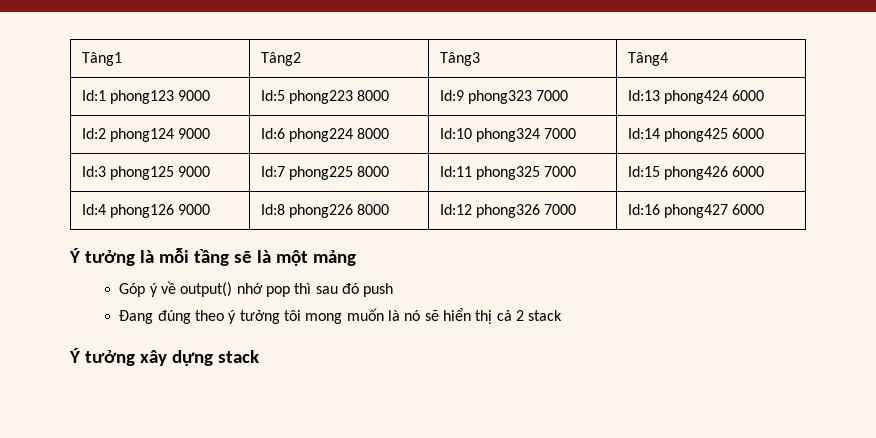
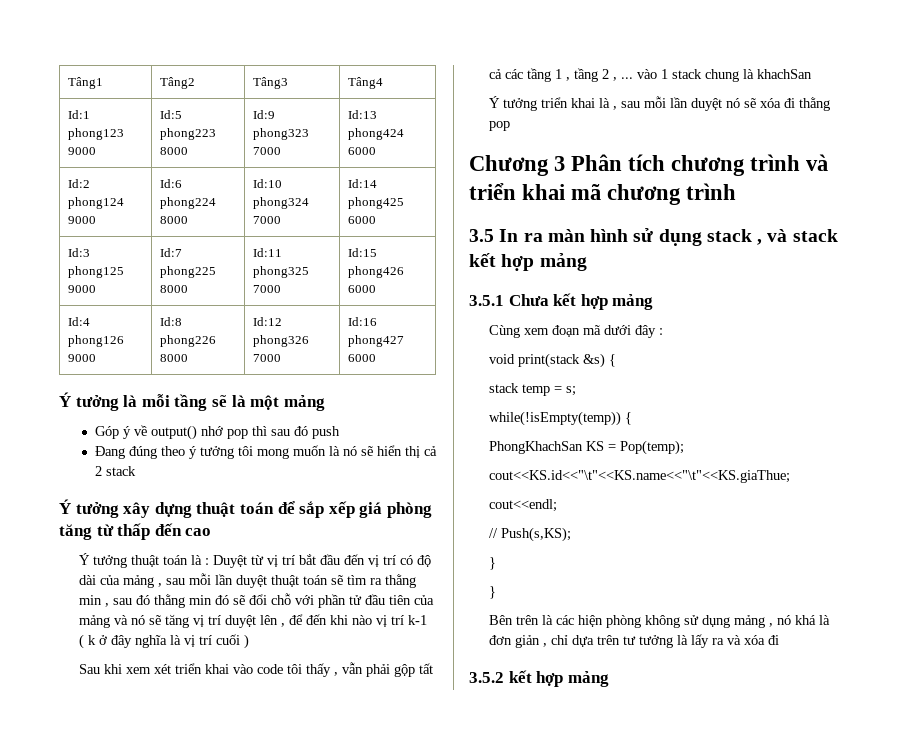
[217,350,259,363] stack -> [196,501,432,518] [59,523,212,540] [79,553,432,568] [79,573,417,588] [79,593,435,608] [79,614,428,628] [79,634,250,649] [79,662,434,677] [489,68,813,82] [489,96,831,111] [489,121,511,131] [469,154,829,176] [469,183,737,205] [469,228,838,246] [469,253,587,271] [469,293,654,310] [489,325,664,338] [489,353,617,368] [489,383,577,396] [489,411,633,426] [489,440,685,455] [489,470,791,483] [489,499,558,512] [489,527,572,542] [489,557,497,570] [489,586,497,599] [489,615,831,628] [489,634,780,648] [469,670,609,687] thuật toán để sắp xếp giá phòng tăng từ thấp đến cao // Ý tưởng thuật toán là : Duyệt từ vị trí bắt đầu đến vị trí có độ dài của mảng , sau mỗi lần duyệt thuật toán sẽ tìm ra thằng min , sau đó thằng min đó sẽ đổi chỗ với phần tử đầu tiên của mảng và nó sẽ tăng vị trí duyệt lên , để đến khi nào vị trí k-1 ( k ở đây nghĩa là vị trí cuối ) // Sau khi xem xét triển khai vào code tôi thấy , vẫn phải gộp tất cả các tầng 1 , tầng 2 , ... vào 1 stack chung là khachSan // Ý tưởng triển khai là , sau mỗi lần duyệt nó sẽ xóa đi thằng pop // Chương 3 Phân tích chương trình và triển khai mã chương trình // 3.5 In ra màn hình sử dụng stack , và stack kết hợp mảng // 3.5.1 Chưa kết hợp mảng // Cùng xem đoạn mã dưới đây : // void print(stack &s) { // stack temp = s; // while(!isEmpty(temp)) { // PhongKhachSan KS = Pop(temp); // cout<<KS.id<<"\t"<<KS.name<<"\t"<<KS.giaThue; // cout<<endl; // // Push(s,KS); // } // } // Bên trên là các hiện phòng không sử dụng mảng , nó khá là đơn giản , chỉ dựa trên tư tưởng là lấy ra và xóa đi // 3.5.2 kết hợp mảng

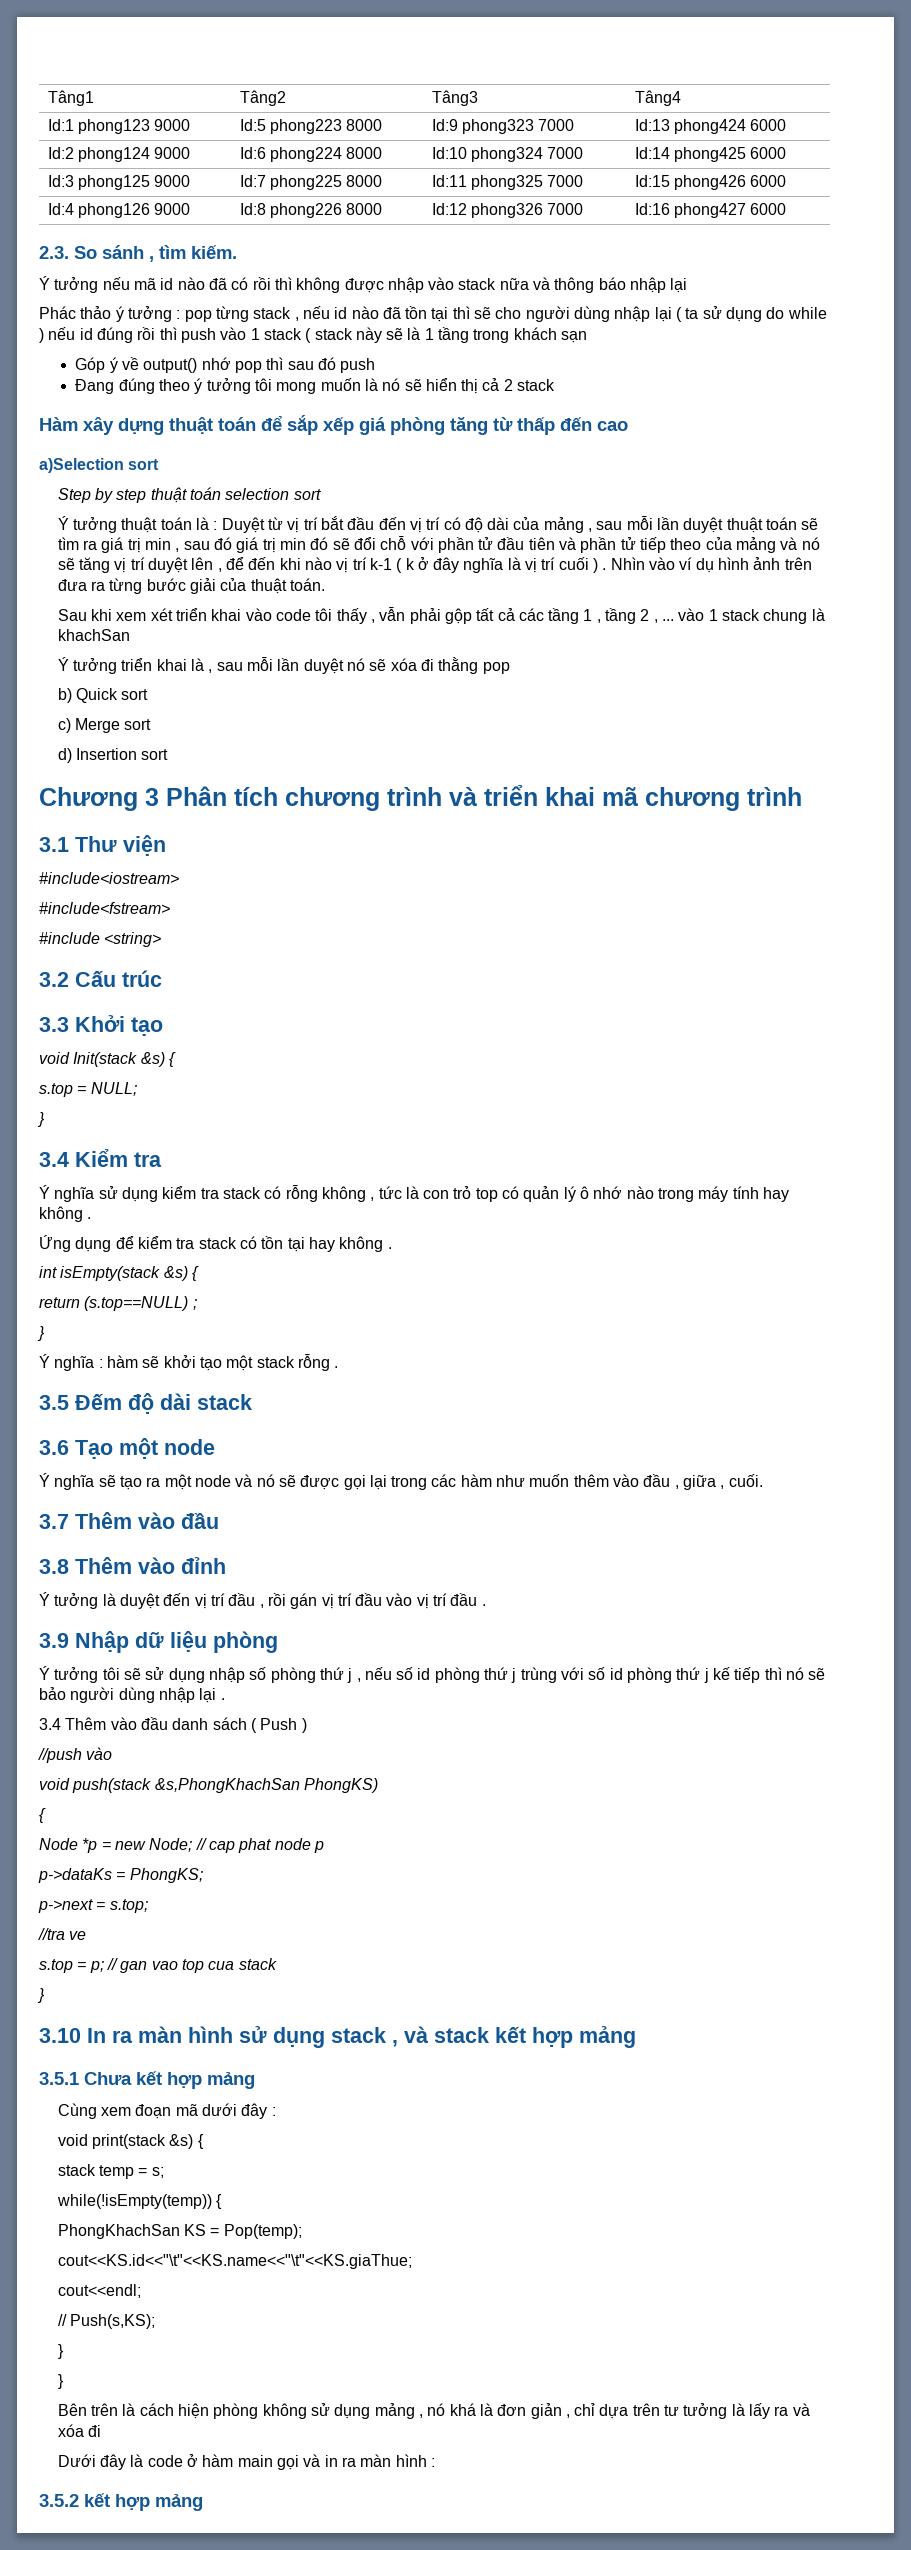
[59,392,325,411] Ý tưởng là mỗi tầng sẽ là một mảng -> [39,245,237,262] [39,276,688,293] [39,306,827,322] [39,327,588,343] 2.3. So sánh , tìm kiếm. // Ý tưởng nếu mã id nào đã có rồi thì không được nhập vào stack nữa và thông báo nhập lại // Phác thảo ý tưởng : pop từng stack , nếu id nào đã tồn tại thì sẽ cho người dùng nhập lại ( ta sử dụng do while ) nếu id đúng rồi thì push vào 1 stack ( stack này sẽ là 1 tầng trong khách sạn
[59,499,119,518] Ý tưởng -> [39,417,78,431] Hàm
(212, 532) none -> [39,458,160,473] [57,487,321,503] // a)Selection sort // Step by step thuật toán selection sort
[385,574,417,588] thằng -> [101,537,141,553] giá trị
[154,594,186,608] thằng -> [236,537,276,553] giá trị
(412, 600) none -> [559,537,702,553] và phần tử tiếp theo
(250, 641) none -> [602,557,812,573] [57,578,325,594] . Nhìn vào ví dụ hình ảnh trên đưa ra từng bước giải của thuật toán.
(511, 126) none -> [57,688,149,703] [57,718,152,733] [57,748,169,763] // b) Quick sort // c) Merge sort // d) Insertion sort
[469,229,494,242] 3.5 -> [39,835,166,856] [39,872,179,884] [39,902,170,914] [39,932,162,947] [39,970,162,987] [39,1015,163,1036] [39,1052,176,1067] [39,1082,137,1097] [37,1112,45,1127] [39,1149,162,1167] [39,1185,790,1202] [39,1206,92,1222] [39,1235,392,1252] [39,1266,199,1281] [39,1296,197,1311] [37,1326,45,1341] [39,1354,339,1371] [39,1393,252,1414] [39,1438,215,1459] [39,1473,763,1490] [39,1512,219,1529] [39,1557,226,1574] [39,1592,486,1609] [39,1631,278,1653] [39,1666,826,1683] [39,1687,225,1703] [39,1717,307,1733] [38,1747,113,1763] [39,1778,378,1793] [39,1808,46,1823] [39,1838,324,1853] [38,1868,203,1883] [38,1899,148,1913] [38,1928,87,1940] [39,1958,277,1973] [37,1988,45,2003] [39,2028,81,2043] 3.1 Thư viện // #include<iostream> // #include<fstream> // #include <string> // 3.2 Cấu trúc // 3.3 Khởi tạo // void Init(stack &s) { // s.top = NULL; // } // 3.4 Kiểm tra // Ý nghĩa sử dụng kiểm tra stack có rỗng không , tức là con trỏ top có quản lý ô nhớ nào trong máy tính hay không . // Ứng dụng để kiểm tra stack có tồn tại hay không . // int isEmpty(stack &s) { // return (s.top==NULL) ; // } // Ý nghĩa : hàm sẽ khởi tạo một stack rỗng . // 3.5 Đếm độ dài stack // 3.6 Tạo một node // Ý nghĩa sẽ tạo ra một node và nó sẽ được gọi lại trong các hàm như muốn thêm vào đầu , giữa , cuối. // 3.7 Thêm vào đầu // 3.8 Thêm vào đỉnh // Ý tưởng là duyệt đến vị trí đầu , rồi gán vị trí đầu vào vị trí đầu . // 3.9 Nhập dữ liệu phòng // Ý tưởng tôi sẽ sử dụng nhập số phòng thứ j , nếu số id phòng thứ j trùng với số id phòng thứ j kế tiếp thì nó sẽ bảo người dùng nhập lại . // 3.4 Thêm vào đầu danh sách ( Push ) // //push vào // void push(stack &s,PhongKhachSan PhongKS) // { // Node *p = new Node; // cap phat node p // p->dataKs = PhongKS; // p->next = s.top; // //tra ve // s.top = p; // gan vao top cua stack // } // 3.10
[556,615,575,625] các -> [139,2403,174,2416] cách
(780, 640) none -> [57,2454,435,2470] // Dưới đây là code ở hàm main gọi và in ra màn hình :

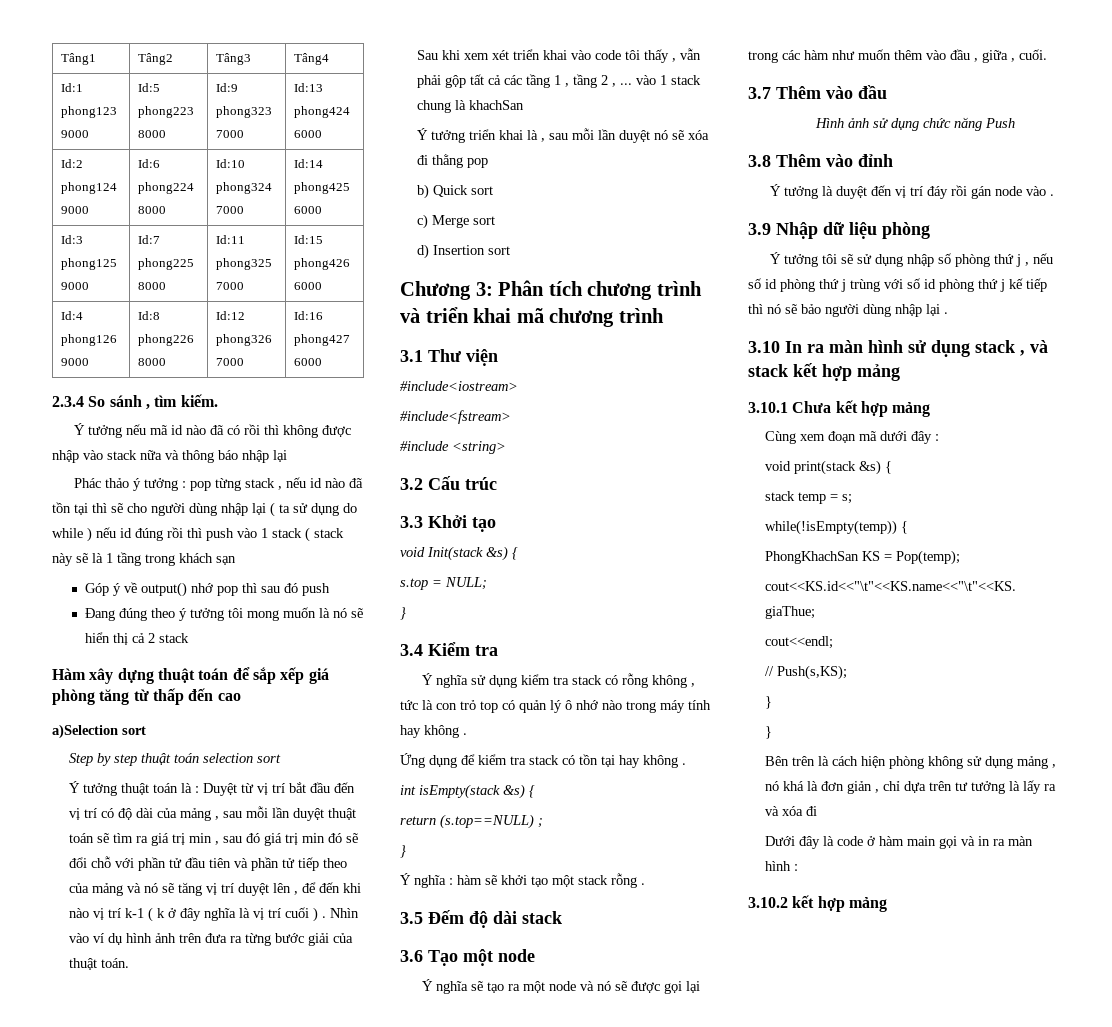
[39,246,69,259] 2.3. -> [52,396,84,407] 2.3.4
[145,788,159,806] 3 -> [475,282,493,296] 3:
(219, 1521) none -> [814,117,1015,131] // Hình ảnh sử dụng chức năng Push
[228,1593,478,1609] đầu , rồi gán vị trí đầu vào vị trí đầu -> [927,185,1047,199] đáy rồi gán node vào
[39,1717,307,1733] [38,1747,113,1763] [39,1778,378,1793] [39,1808,46,1823] [39,1838,324,1853] [38,1868,203,1883] [38,1899,148,1913] [38,1928,87,1940] [39,1958,277,1973] [37,1988,45,2003] // 3.4 Thêm vào đầu danh sách ( Push ) // //push vào // void push(stack &s,PhongKhachSan PhongKS) // { // Node *p = new Node; // cap phat node p // p->dataKs = PhongKS; // p->next = s.top; // //tra ve // s.top = p; // gan vao top cua stack // } -> (948, 313) none
[39,2072,79,2085] 3.5.1 -> [748,402,788,413] 3.10.1
[39,2494,79,2507] 3.5.2 -> [748,897,788,908] 3.10.2

